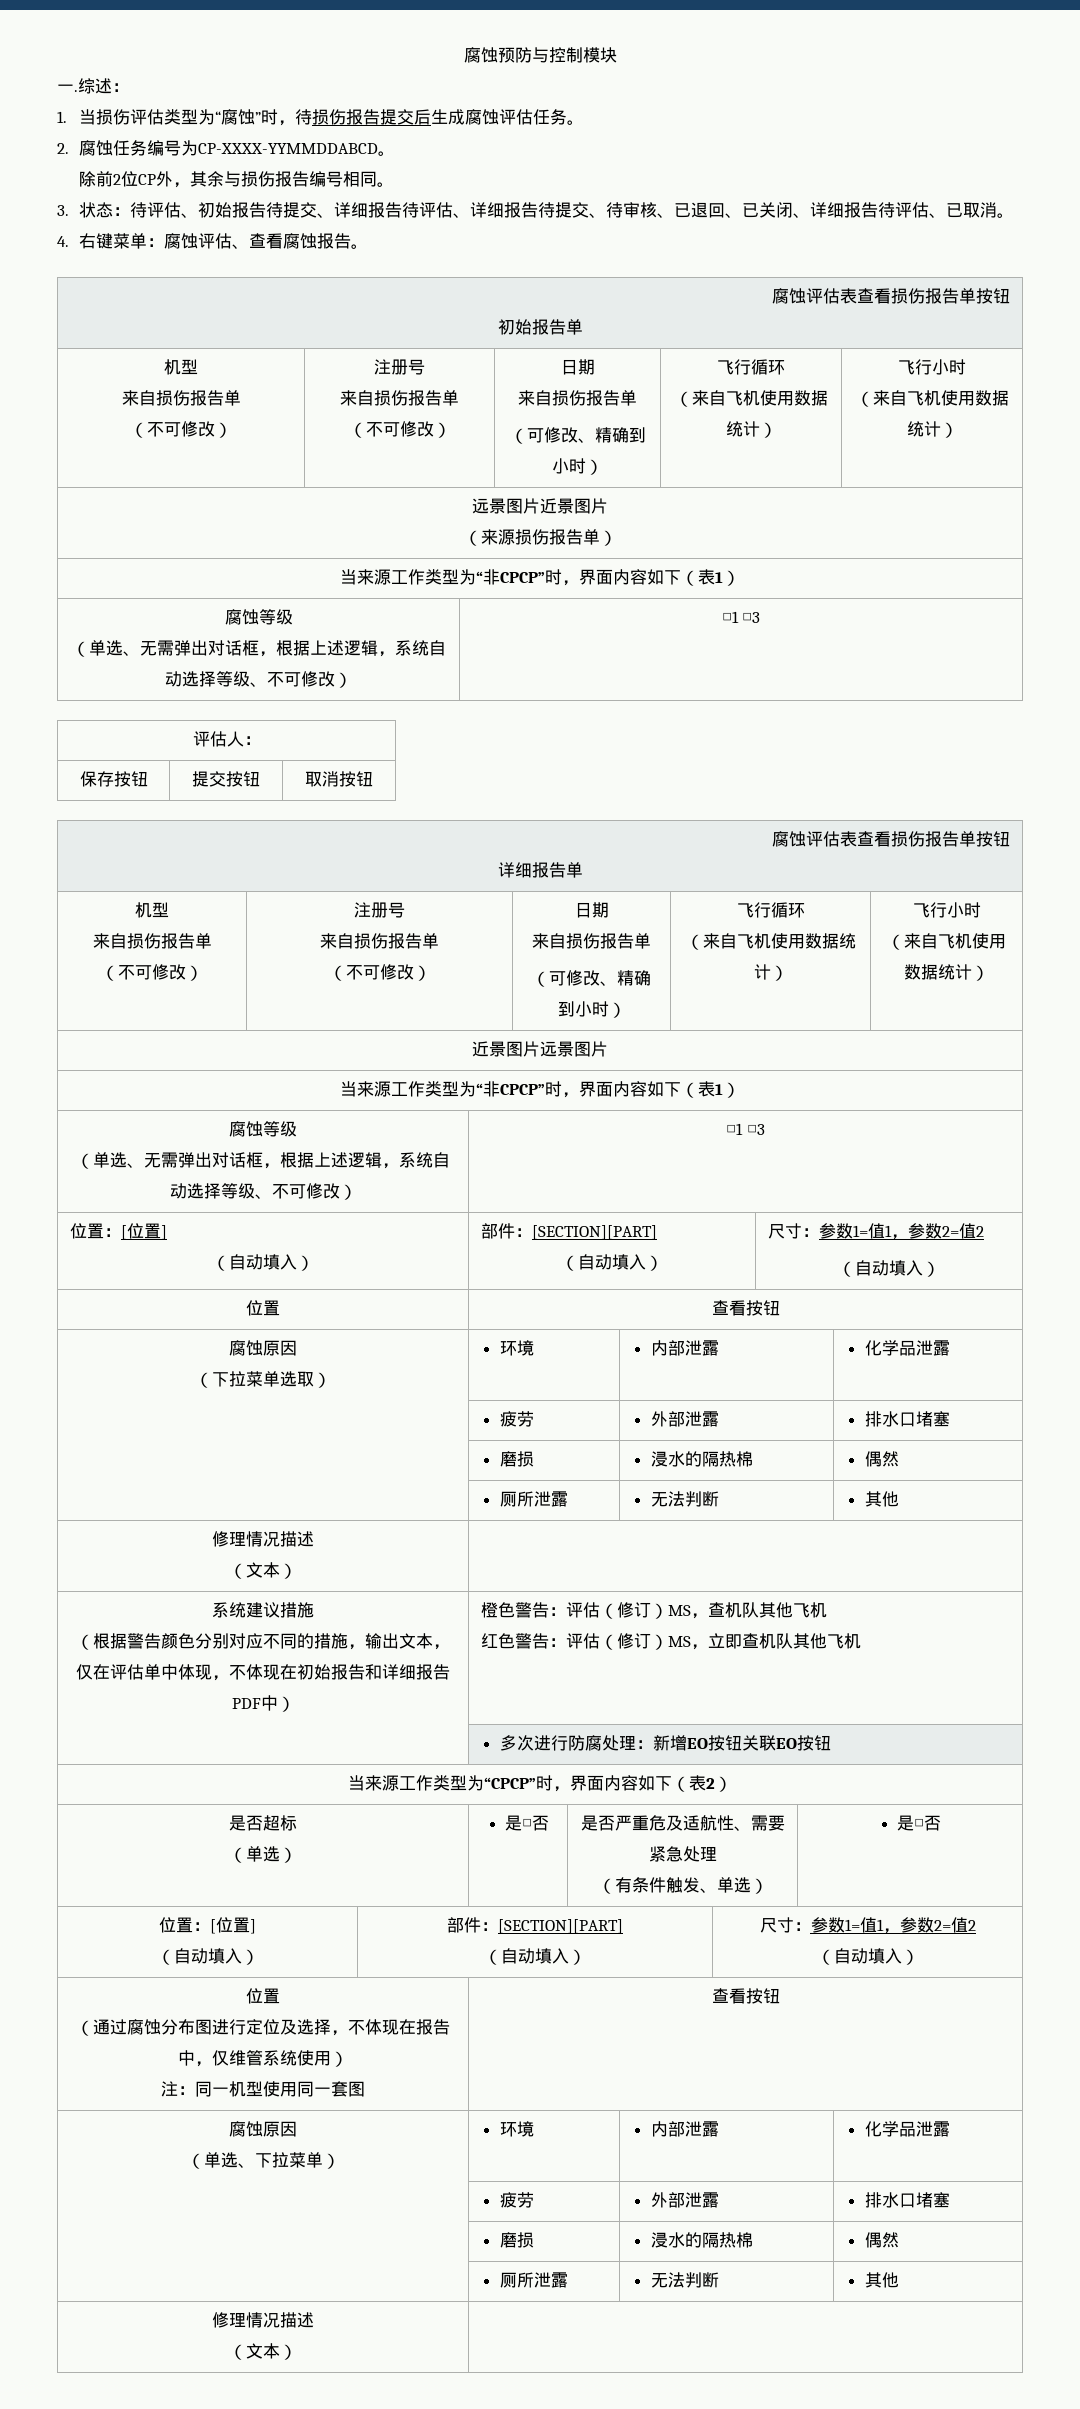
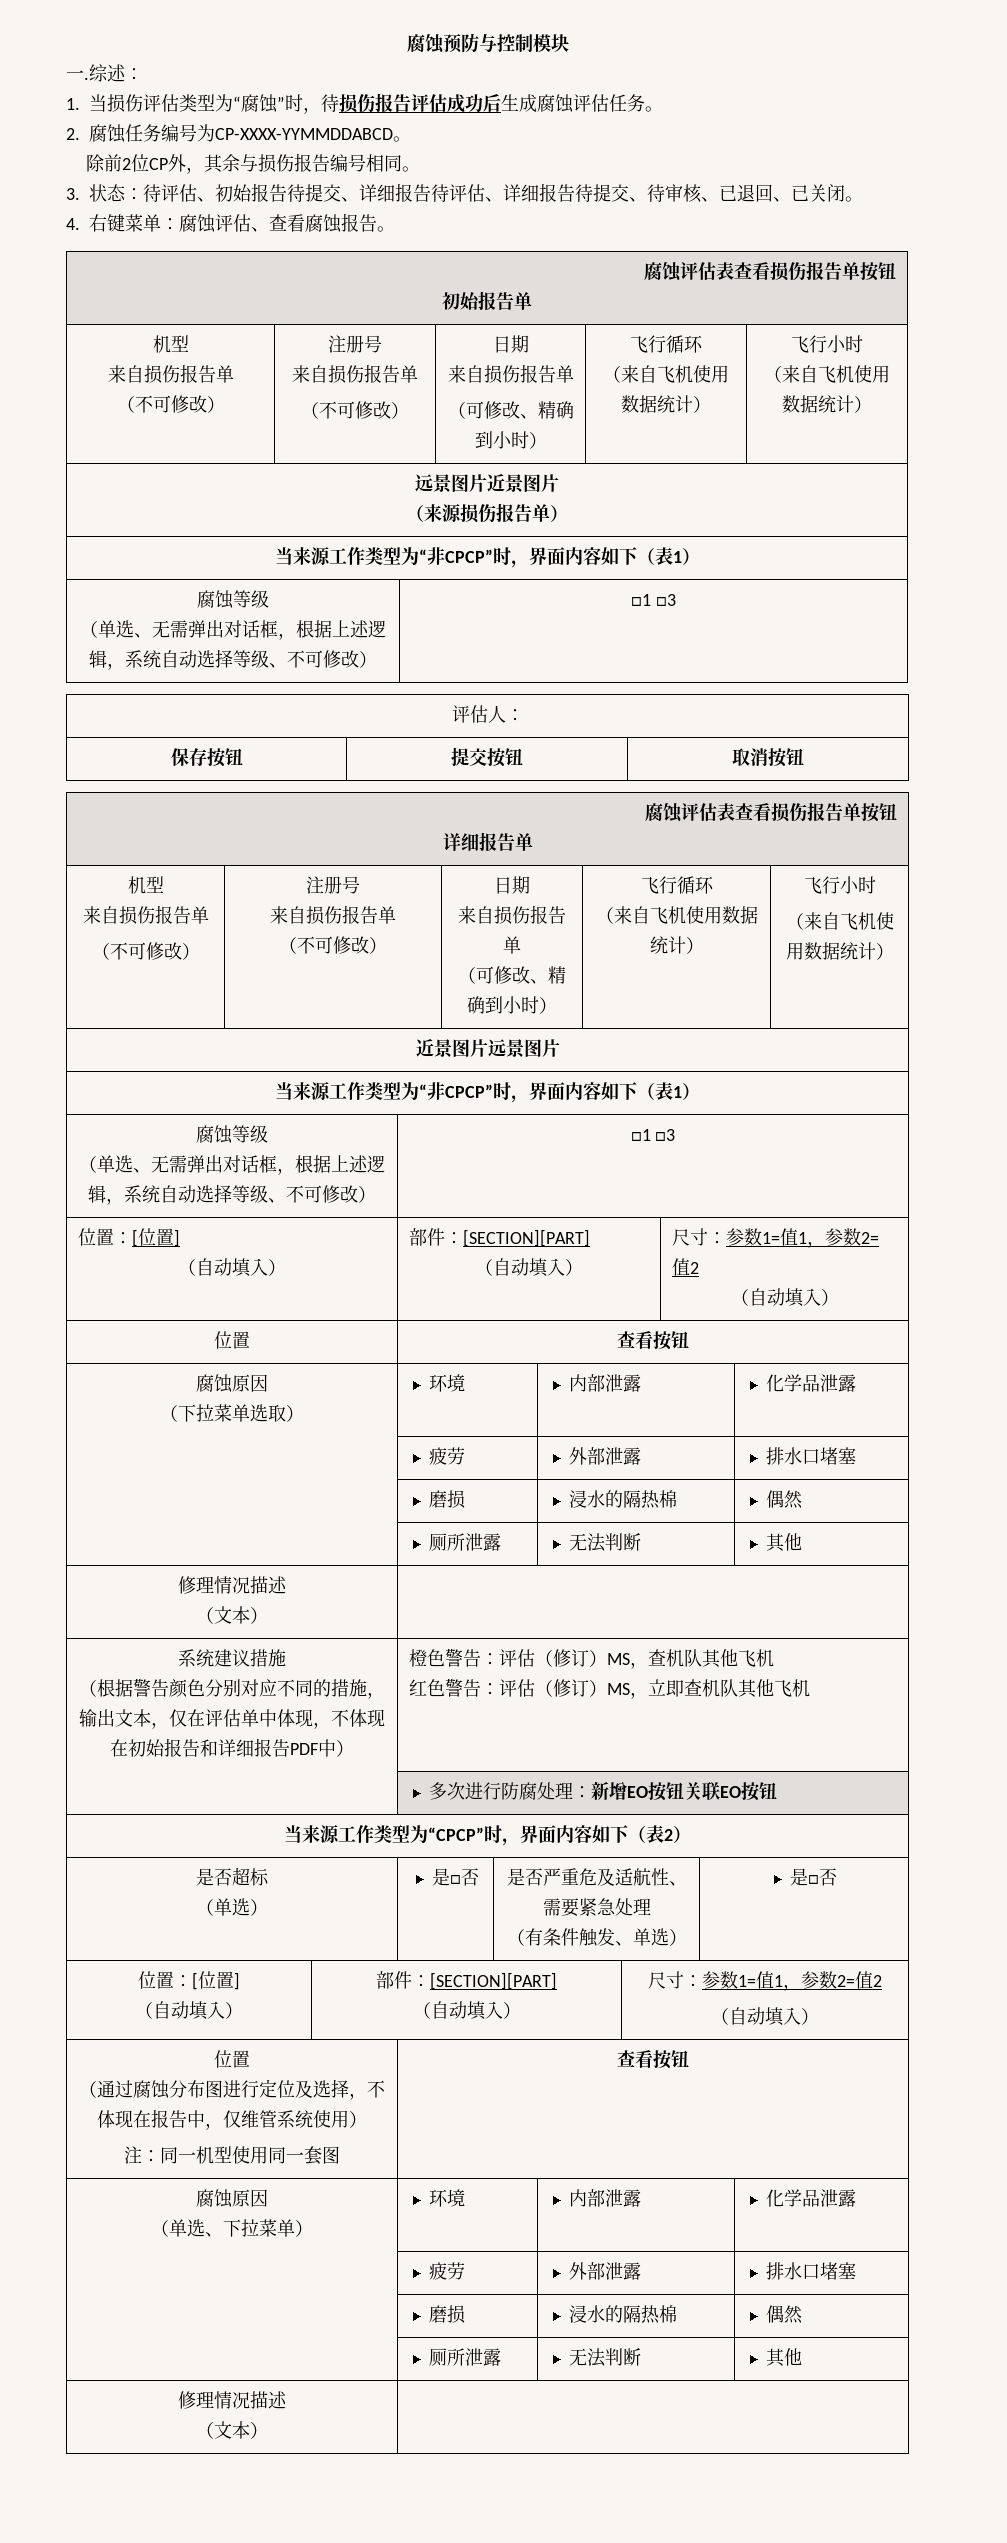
[380,109,415,125] 提交 -> [411,94,483,113] 评估成功
[793,202,998,218] 、详细报告待评估、已取消 -> (845, 193) none

